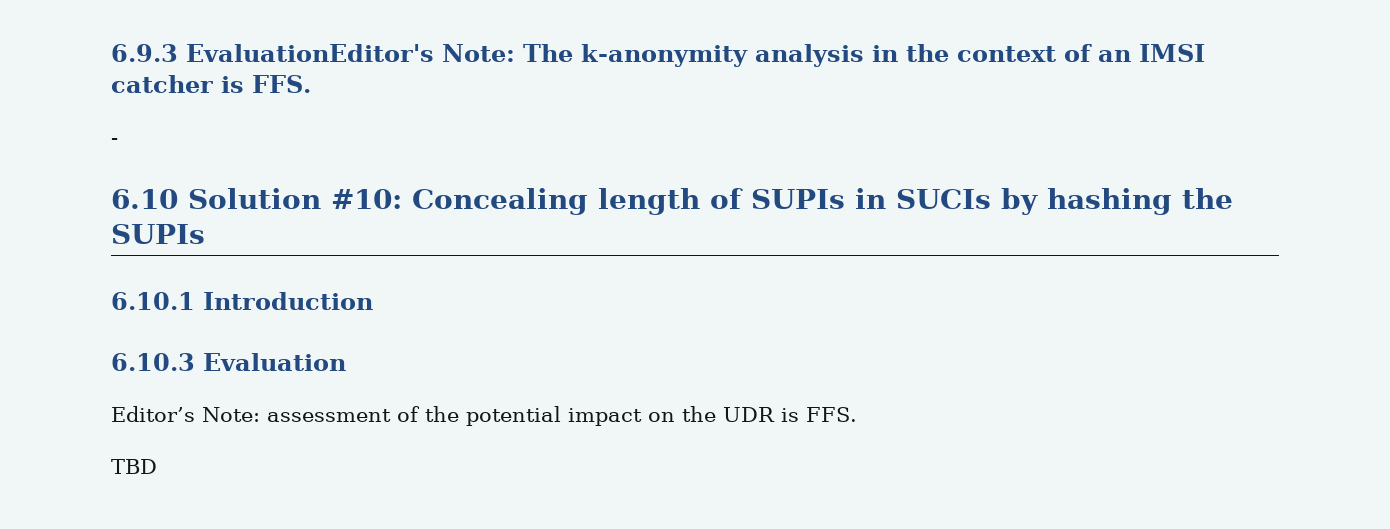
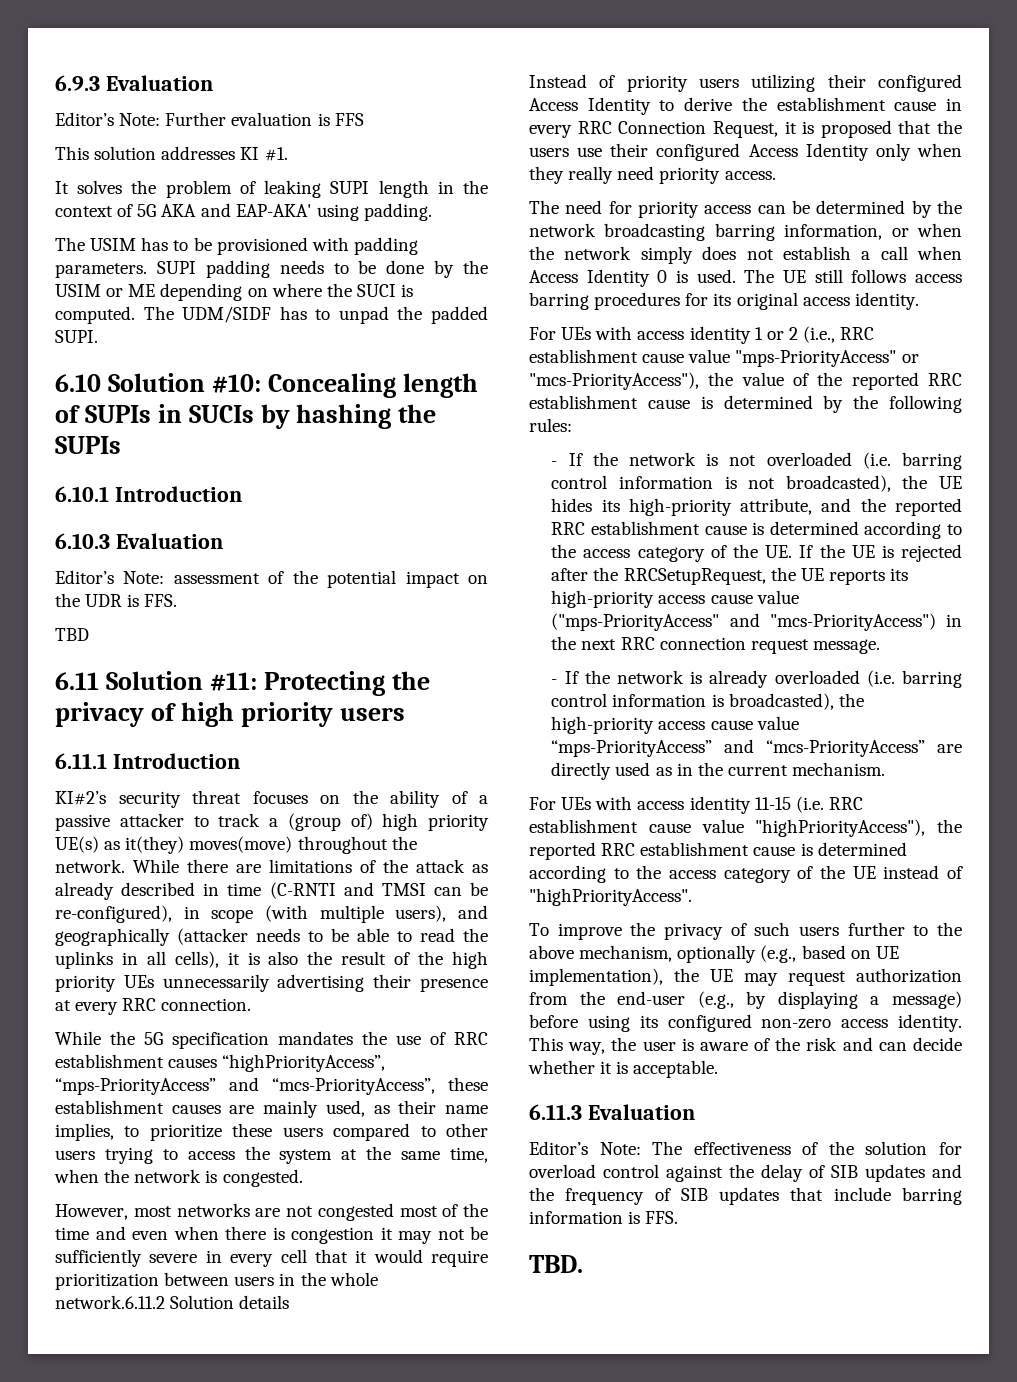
[186,44,1205,67] [111,75,311,93] [111,138,118,144] EvaluationEditor's Note: The k-anonymity analysis in the context of an IMSI catcher is FFS. // - -> [105,75,213,91] [55,112,364,126] [55,146,288,161] [55,180,489,198] [55,203,432,221] [55,237,418,255] [55,260,488,278] [55,283,414,301] [55,306,488,324] [55,330,98,343] Evaluation // Editor’s Note: Further evaluation is FFS // This solution addresses KI #1. // It solves the problem of leaking SUPI length in the context of 5G AKA and EAP-AKA' using padding. // The USIM has to be provisioned with padding parameters. SUPI padding needs to be done by the USIM or ME depending on where the SUCI is computed. The UDM/SIDF has to unpad the padded SUPI.
(157, 466) none -> [55,671,430,696] [55,702,405,727] [55,753,240,769] [55,790,488,808] [55,813,489,831] [55,836,417,854] [55,859,488,873] [55,882,488,900] [55,905,488,923] [55,928,488,946] [55,951,489,969] [55,974,489,992] [55,998,252,1015] [55,1031,488,1049] [55,1054,386,1072] [55,1077,488,1095] [55,1100,489,1118] [55,1123,488,1141] [55,1146,489,1164] [54,1169,303,1187] [55,1203,488,1221] [55,1226,488,1244] [55,1249,488,1267] [55,1272,378,1290] [55,1295,290,1309] [529,74,962,92] [529,97,962,115] [529,120,962,138] [529,143,962,161] [529,166,776,184] [529,200,962,218] [529,223,962,241] [529,246,962,264] [529,269,962,287] [529,292,919,310] [529,326,875,344] [529,349,919,367] [529,372,962,390] [529,395,962,413] [529,418,572,432] [551,452,962,470] [551,475,962,492] [551,498,962,516] [551,521,962,539] [551,544,962,562] [551,567,909,585] [551,590,799,608] [551,613,962,631] [551,636,880,654] [551,670,962,688] [551,693,864,710] [551,716,799,734] [551,739,962,757] [551,762,886,780] [529,796,863,814] [529,819,962,837] [529,842,907,860] [529,865,963,883] [529,888,692,906] [529,922,962,940] [529,945,899,963] [529,968,962,986] [529,991,962,1009] [529,1014,962,1032] [529,1037,962,1055] [528,1060,719,1078] [529,1104,695,1120] [529,1141,962,1155] [529,1164,962,1182] [529,1187,962,1205] [529,1211,679,1224] [529,1255,583,1273] // 6.11 Solution #11: Protecting the privacy of high priority users // 6.11.1 Introduction // KI#2’s security threat focuses on the ability of a passive attacker to track a (group of) high priority UE(s) as it(they) moves(move) throughout the network. While there are limitations of the attack as already described in time (C-RNTI and TMSI can be re-configured), in scope (with multiple users), and geographically (attacker needs to be able to read the uplinks in all cells), it is also the result of the high priority UEs unnecessarily advertising their presence at every RRC connection. // While the 5G specification mandates the use of RRC establishment causes “highPriorityAccess”, “mps-PriorityAccess” and “mcs-PriorityAccess”, these establishment causes are mainly used, as their name implies, to prioritize these users compared to other users trying to access the system at the same time, when the network is congested. // However, most networks are not congested most of the time and even when there is congestion it may not be sufficiently severe in every cell that it would require prioritization between users in the whole network.6.11.2 Solution details // Instead of priority users utilizing their configured Access Identity to derive the establishment cause in every RRC Connection Request, it is proposed that the users use their configured Access Identity only when they really need priority access. // The need for priority access can be determined by the network broadcasting barring information, or when the network simply does not establish a call when Access Identity 0 is used. The UE still follows access barring procedures for its original access identity. // For UEs with access identity 1 or 2 (i.e., RRC establishment cause value "mps-PriorityAccess" or "mcs-PriorityAccess"), the value of the reported RRC establishment cause is determined by the following rules: // - If the network is not overloaded (i.e. barring control information is not broadcasted), the UE hides its high-priority attribute, and the reported RRC establishment cause is determined according to the access category of the UE. If the UE is rejected after the RRCSetupRequest, the UE reports its high-priority access cause value ("mps-PriorityAccess" and "mcs-PriorityAccess") in the next RRC connection request message. // - If the network is already overloaded (i.e. barring control information is broadcasted), the high-priority access cause value “mps-PriorityAccess” and “mcs-PriorityAccess” are directly used as in the current mechanism. // For UEs with access identity 11-15 (i.e. RRC establishment cause value "highPriorityAccess"), the reported RRC establishment cause is determined according to the access category of the UE instead of "highPriorityAccess". // To improve the privacy of such users further to the above mechanism, optionally (e.g., based on UE implementation), the UE may request authorization from the end-user (e.g., by displaying a message) before using its configured non-zero access identity. This way, the user is aware of the risk and can decide whether it is acceptable. // 6.11.3 Evaluation // Editor’s Note: The effectiveness of the solution for overload control against the delay of SIB updates and the frequency of SIB updates that include barring information is FFS. // TBD.

